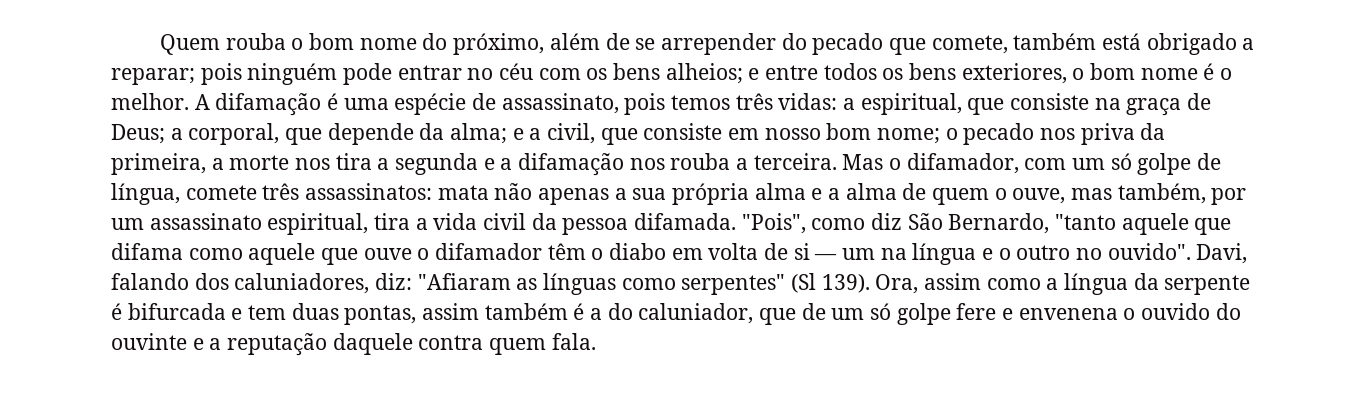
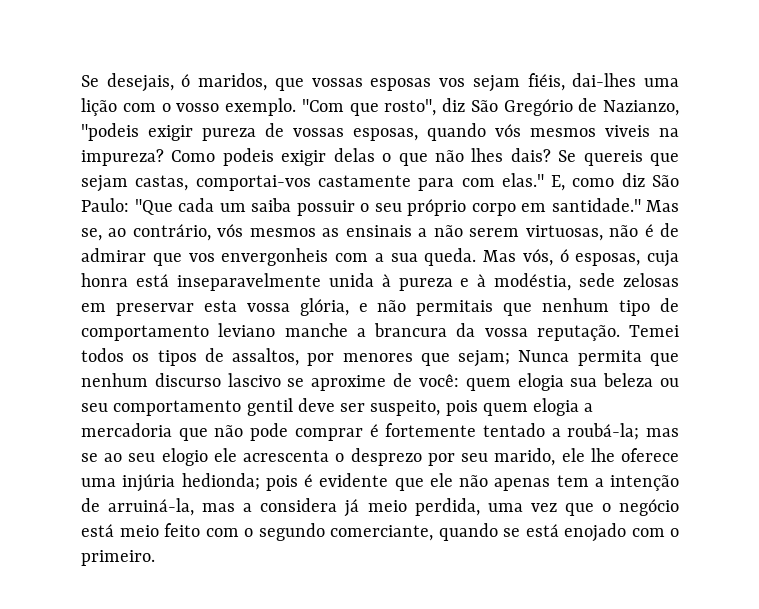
[160,33,1255,55] [111,63,1233,85] [111,93,1212,116] [111,123,1166,145] [111,153,1222,176] [111,183,1247,205] [111,213,1232,235] [111,243,1248,265] [111,273,1251,295] [111,303,1241,325] [111,333,596,356] Quem rouba o bom nome do próximo, além de se arrepender do pecado que comete, também está obrigado a reparar; pois ninguém pode entrar no céu com os bens alheios; e entre todos os bens exteriores, o bom nome é o melhor. A difamação é uma espécie de assassinato, pois temos três vidas: a espiritual, que consiste na graça de Deus; a corporal, que depende da alma; e a civil, que consiste em nosso bom nome; o pecado nos priva da primeira, a morte nos tira a segunda e a difamação nos rouba a terceira. Mas o difamador, com um só golpe de língua, comete três assassinatos: mata não apenas a sua própria alma e a alma de quem o ouve, mas também, por um assassinato espiritual, tira a vida civil da pessoa difamada. "Pois", como diz São Bernardo, "tanto aquele que difama como aquele que ouve o difamador têm o diabo em volta de si — um na língua e o outro no ouvido". Davi, falando dos caluniadores, diz: "Afiaram as línguas como serpentes" (Sl 139). Ora, assim como a língua da serpente é bifurcada e tem duas pontas, assim também é a do caluniador, que de um só golpe fere e envenena o ouvido do ouvinte e a reputação daquele contra quem fala. -> [81,73,680,92] [81,98,679,116] [81,123,679,141] [81,148,680,166] [81,173,679,192] [81,198,679,216] [81,223,679,241] [81,248,679,267] [81,273,679,291] [81,298,679,316] [81,323,679,341] [81,348,679,367] [81,373,679,391] [81,398,594,416] [81,423,679,441] [81,448,679,466] [81,473,679,492] [81,498,679,517] [81,523,679,542] [81,550,155,566] Se desejais, ó maridos, que vossas esposas vos sejam fiéis, dai-lhes uma lição com o vosso exemplo. "Com que rosto", diz São Gregório de Nazianzo, "podeis exigir pureza de vossas esposas, quando vós mesmos viveis na impureza? Como podeis exigir delas o que não lhes dais? Se quereis que sejam castas, comportai-vos castamente para com elas." E, como diz São Paulo: "Que cada um saiba possuir o seu próprio corpo em santidade." Mas se, ao contrário, vós mesmos as ensinais a não serem virtuosas, não é de admirar que vos envergonheis com a sua queda. Mas vós, ó esposas, cuja honra está inseparavelmente unida à pureza e à modéstia, sede zelosas em preservar esta vossa glória, e não permitais que nenhum tipo de comportamento leviano manche a brancura da vossa reputação. Temei todos os tipos de assaltos, por menores que sejam; Nunca permita que nenhum discurso lascivo se aproxime de você: quem elogia sua beleza ou seu comportamento gentil deve ser suspeito, pois quem elogia a mercadoria que não pode comprar é fortemente tentado a roubá-la; mas se ao seu elogio ele acrescenta o desprezo por seu marido, ele lhe oferece uma injúria hedionda; pois é evidente que ele não apenas tem a intenção de arruiná-la, mas a considera já meio perdida, uma vez que o negócio está meio feito com o segundo comerciante, quando se está enojado com o primeiro.

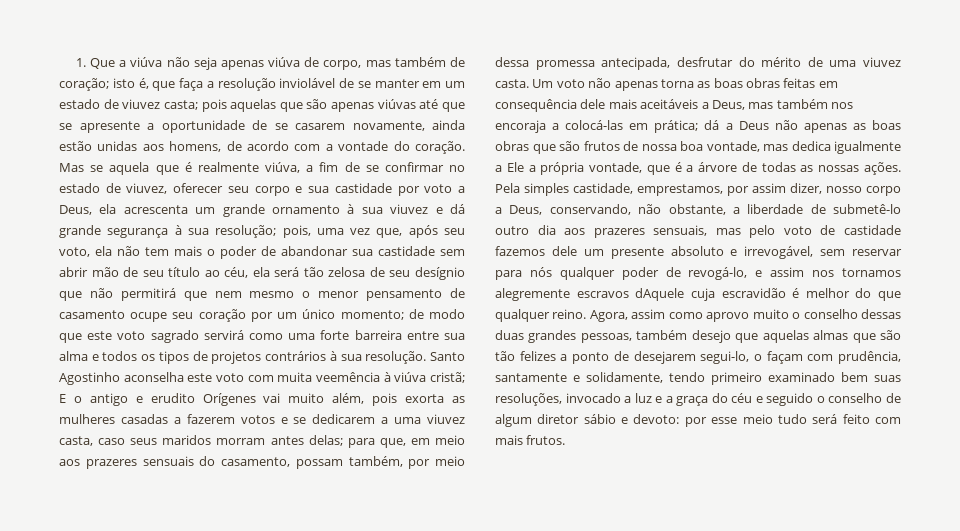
[81,73,680,92] [81,98,679,116] [81,123,679,141] [81,148,680,166] [81,173,679,192] [81,198,679,216] [81,223,679,241] [81,248,679,267] [81,273,679,291] [81,298,679,316] [81,323,679,341] [81,348,679,367] [81,373,679,391] [81,398,594,416] [81,423,679,441] [81,448,679,466] [81,473,679,492] [81,498,679,517] [81,523,679,542] [81,550,155,566] Se desejais, ó maridos, que vossas esposas vos sejam fiéis, dai-lhes uma lição com o vosso exemplo. "Com que rosto", diz São Gregório de Nazianzo, "podeis exigir pureza de vossas esposas, quando vós mesmos viveis na impureza? Como podeis exigir delas o que não lhes dais? Se quereis que sejam castas, comportai-vos castamente para com elas." E, como diz São Paulo: "Que cada um saiba possuir o seu próprio corpo em santidade." Mas se, ao contrário, vós mesmos as ensinais a não serem virtuosas, não é de admirar que vos envergonheis com a sua queda. Mas vós, ó esposas, cuja honra está inseparavelmente unida à pureza e à modéstia, sede zelosas em preservar esta vossa glória, e não permitais que nenhum tipo de comportamento leviano manche a brancura da vossa reputação. Temei todos os tipos de assaltos, por menores que sejam; Nunca permita que nenhum discurso lascivo se aproxime de você: quem elogia sua beleza ou seu comportamento gentil deve ser suspeito, pois quem elogia a mercadoria que não pode comprar é fortemente tentado a roubá-la; mas se ao seu elogio ele acrescenta o desprezo por seu marido, ele lhe oferece uma injúria hedionda; pois é evidente que ele não apenas tem a intenção de arruiná-la, mas a considera já meio perdida, uma vez que o negócio está meio feito com o segundo comerciante, quando se está enojado com o primeiro. -> [75,57,465,70] [59,78,465,91] [59,99,465,112] [59,120,465,133] [59,141,465,154] [59,162,466,175] [59,183,466,196] [59,204,465,217] [59,225,466,238] [59,246,465,259] [59,267,466,280] [59,288,466,301] [59,309,466,322] [59,330,465,343] [59,351,466,364] [59,372,466,385] [59,393,466,406] [59,414,465,424] [59,435,466,448] [59,456,465,469] [495,57,901,70] [495,78,838,91] [495,99,853,112] [495,120,901,133] [495,141,901,154] [495,162,901,175] [495,183,901,196] [495,204,901,215] [495,225,901,238] [495,246,902,259] [495,267,901,280] [495,288,901,301] [495,309,901,322] [495,330,902,343] [495,351,901,364] [495,372,901,385] [495,393,902,406] [495,414,901,427] [495,435,566,445] 1. Que a viúva não seja apenas viúva de corpo, mas também de coração; isto é, que faça a resolução inviolável de se manter em um estado de viuvez casta; pois aquelas que são apenas viúvas até que se apresente a oportunidade de se casarem novamente, ainda estão unidas aos homens, de acordo com a vontade do coração. Mas se aquela que é realmente viúva, a fim de se confirmar no estado de viuvez, oferecer seu corpo e sua castidade por voto a Deus, ela acrescenta um grande ornamento à sua viuvez e dá grande segurança à sua resolução; pois, uma vez que, após seu voto, ela não tem mais o poder de abandonar sua castidade sem abrir mão de seu título ao céu, ela será tão zelosa de seu desígnio que não permitirá que nem mesmo o menor pensamento de casamento ocupe seu coração por um único momento; de modo que este voto sagrado servirá como uma forte barreira entre sua alma e todos os tipos de projetos contrários à sua resolução. Santo Agostinho aconselha este voto com muita veemência à viúva cristã; E o antigo e erudito Orígenes vai muito além, pois exorta as mulheres casadas a fazerem votos e se dedicarem a uma viuvez casta, caso seus maridos morram antes delas; para que, em meio aos prazeres sensuais do casamento, possam também, por meio dessa promessa antecipada, desfrutar do mérito de uma viuvez casta. Um voto não apenas torna as boas obras feitas em consequência dele mais aceitáveis a Deus, mas também nos encoraja a colocá-las em prática; dá a Deus não apenas as boas obras que são frutos de nossa boa vontade, mas dedica igualmente a Ele a própria vontade, que é a árvore de todas as nossas ações. Pela simples castidade, emprestamos, por assim dizer, nosso corpo a Deus, conservando, não obstante, a liberdade de submetê-lo outro dia aos prazeres sensuais, mas pelo voto de castidade fazemos dele um presente absoluto e irrevogável, sem reservar para nós qualquer poder de revogá-lo, e assim nos tornamos alegremente escravos dAquele cuja escravidão é melhor do que qualquer reino. Agora, assim como aprovo muito o conselho dessas duas grandes pessoas, também desejo que aquelas almas que são tão felizes a ponto de desejarem segui-lo, o façam com prudência, santamente e solidamente, tendo primeiro examinado bem suas resoluções, invocado a luz e a graça do céu e seguido o conselho de algum diretor sábio e devoto: por esse meio tudo será feito com mais frutos.

